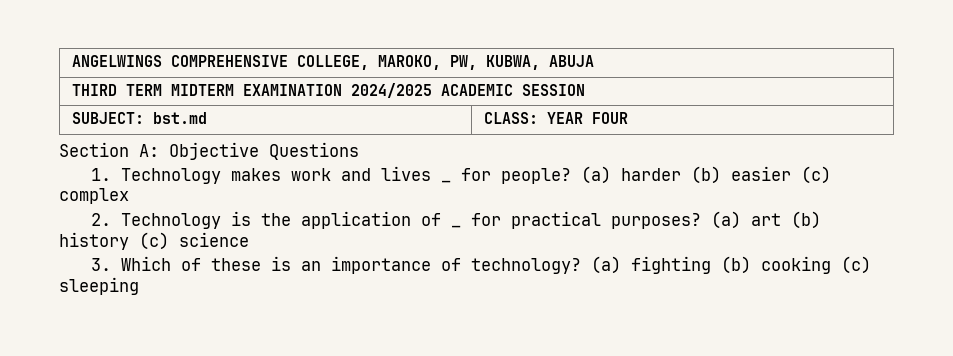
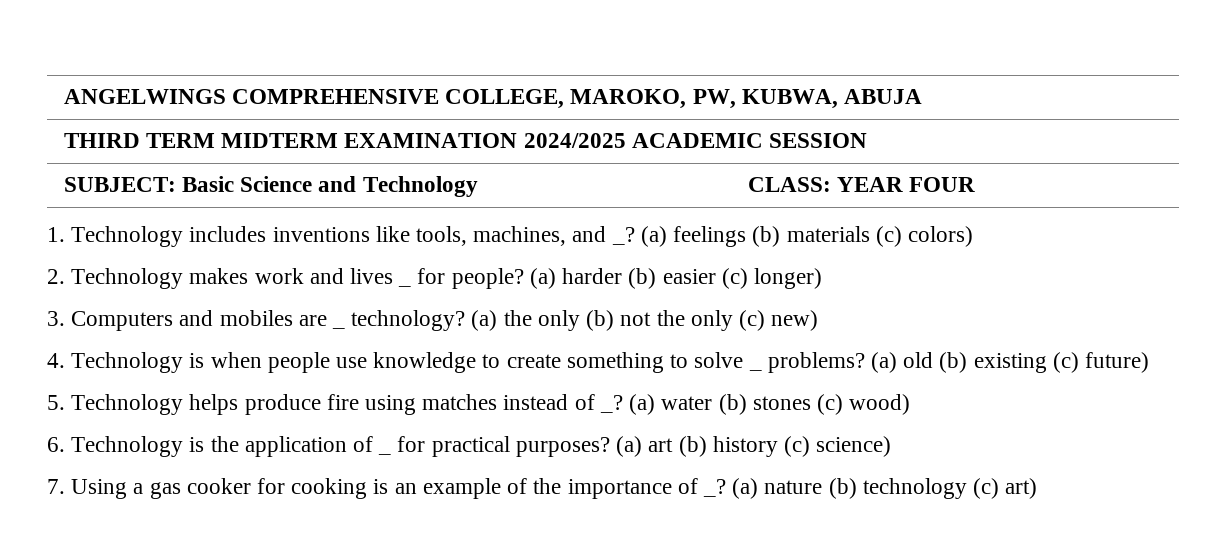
[152,112,207,124] bst.md -> [181,176,478,197] Basic Science and Technology
[59,142,359,160] [91,168,112,181] Section A: Objective Questions // 1. -> [47,226,973,247] [47,269,65,284] 1. Technology includes inventions like tools, machines, and _? (a) feelings (b) materials (c) colors) // 2.
[59,188,129,204] [91,213,112,226] complex // 2. -> [753,268,822,289] [47,310,327,331] [332,310,819,331] [47,352,744,373] [748,352,1149,373] [47,394,911,415] [47,437,65,452] longer) // 3. Computers and mobiles are _ technology? (a) the only (b) not the only (c) new) // 4. Technology is when people use knowledge to create something to solve _ problems? (a) old (b) existing (c) future) // 5. Technology helps produce fire using matches instead of _? (a) water (b) stones (c) wood) // 6.
[179,232,249,247] [91,256,872,274] [59,277,139,295] science // 3. Which of these is an importance of technology? (a) fighting (b) cooking (c) sleeping -> [816,436,892,457] [47,478,1038,499] science) // 7. Using a gas cooker for cooking is an example of the importance of _? (a) nature (b) technology (c) art)

